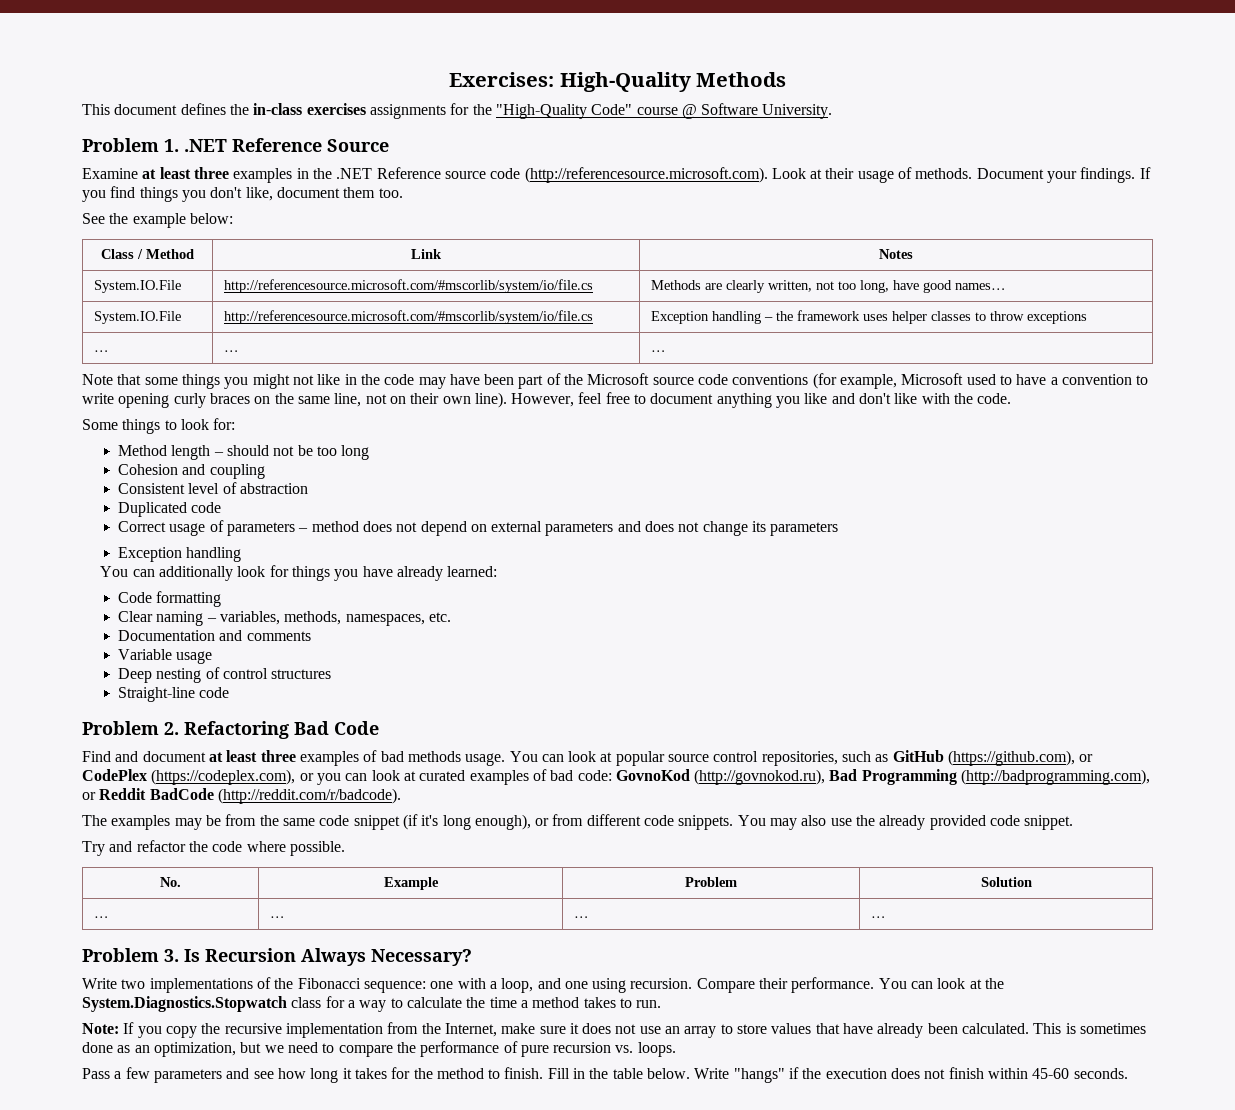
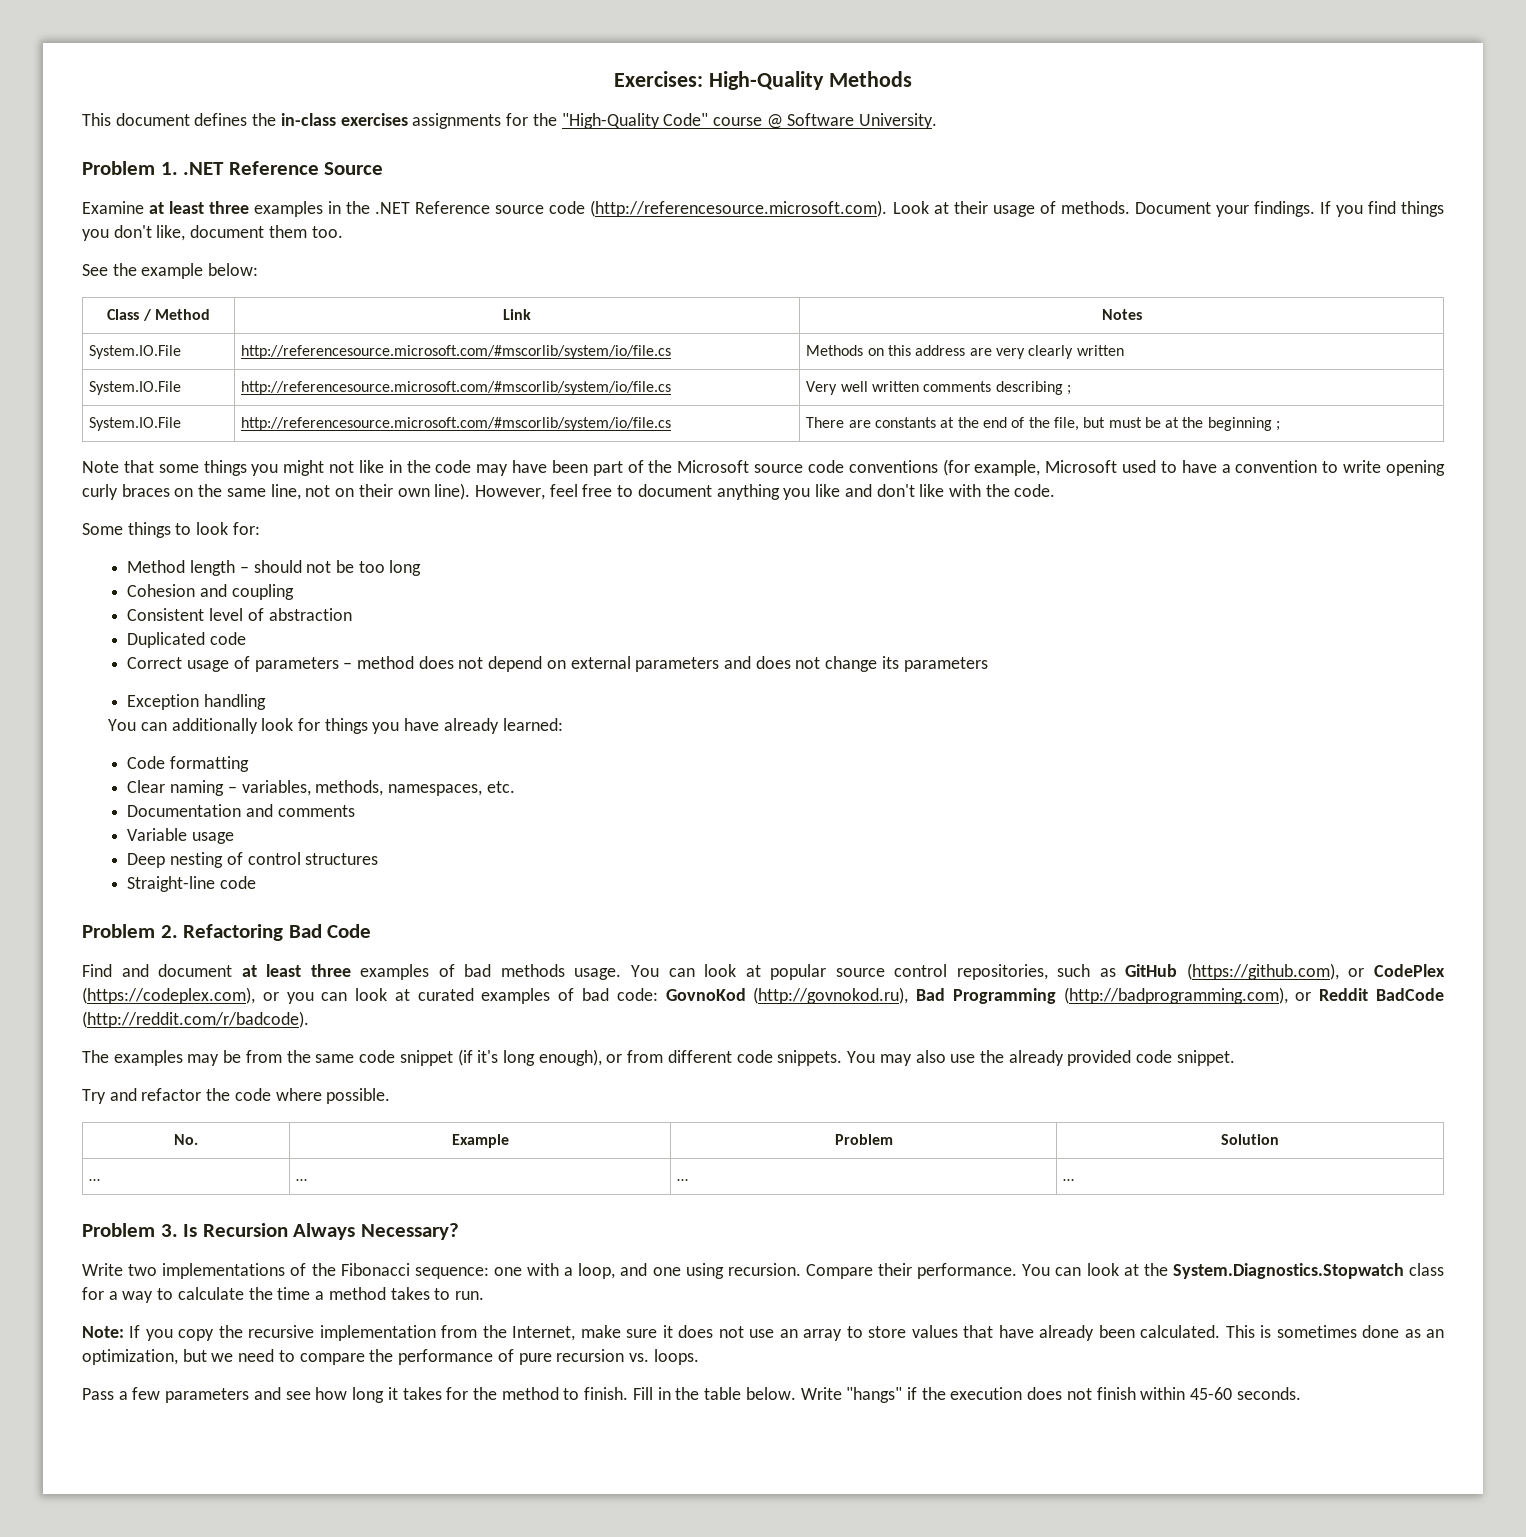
[704,280,1006,293] [93,311,181,324] [223,310,593,324] [650,310,1087,324] [93,350,109,352] [223,350,239,352] [650,350,666,352] are clearly written, not too long, have good names… // System.IO.File | http://referencesource.microsoft.com/#mscorlib/system/io/file.cs | Exception handling – the framework uses helper classes to throw exceptions // … | … | … -> [867,345,1124,359] [89,381,182,395] [241,381,672,395] [806,381,1071,395] [89,417,182,431] [241,417,672,431] [806,417,1281,431] on this address are very clearly written // System.IO.File | http://referencesource.microsoft.com/#mscorlib/system/io/file.cs | Very well written comments describing ; // System.IO.File | http://referencesource.microsoft.com/#mscorlib/system/io/file.cs | There are constants at the end of the file, but must be at the beginning ;

